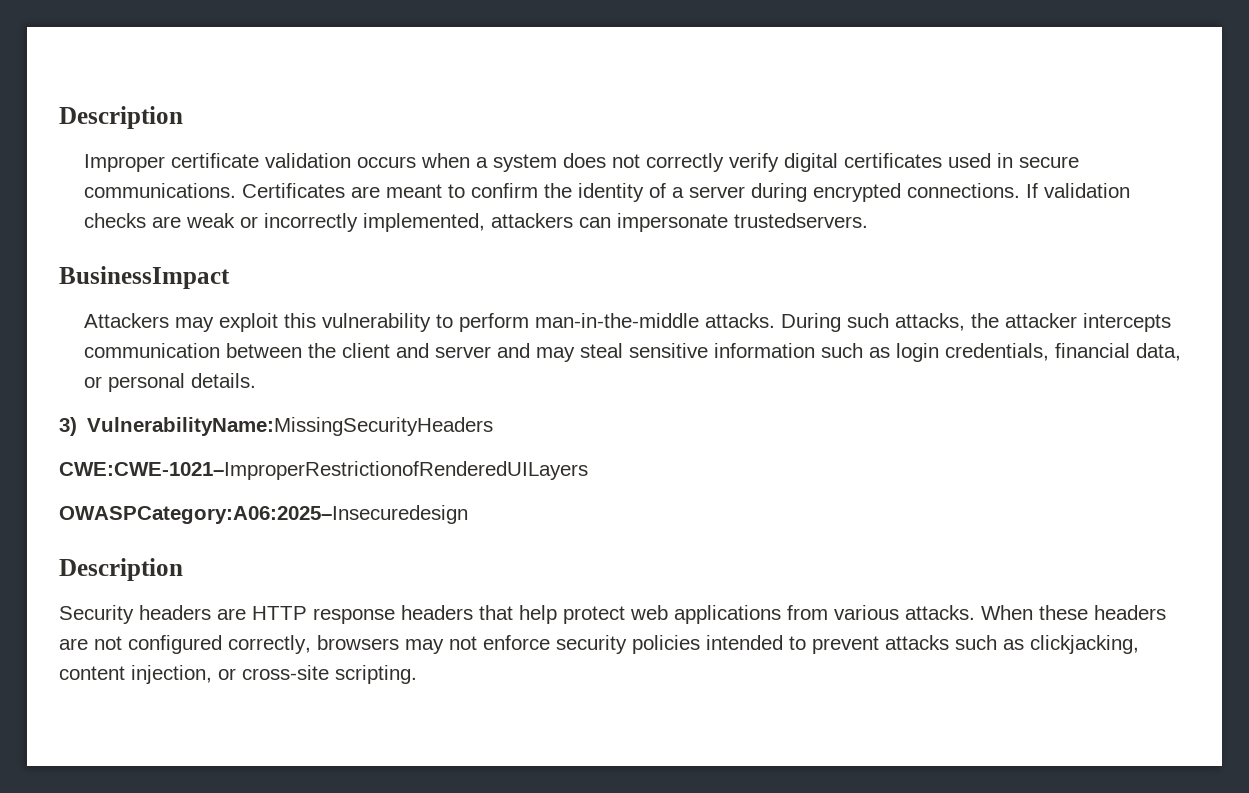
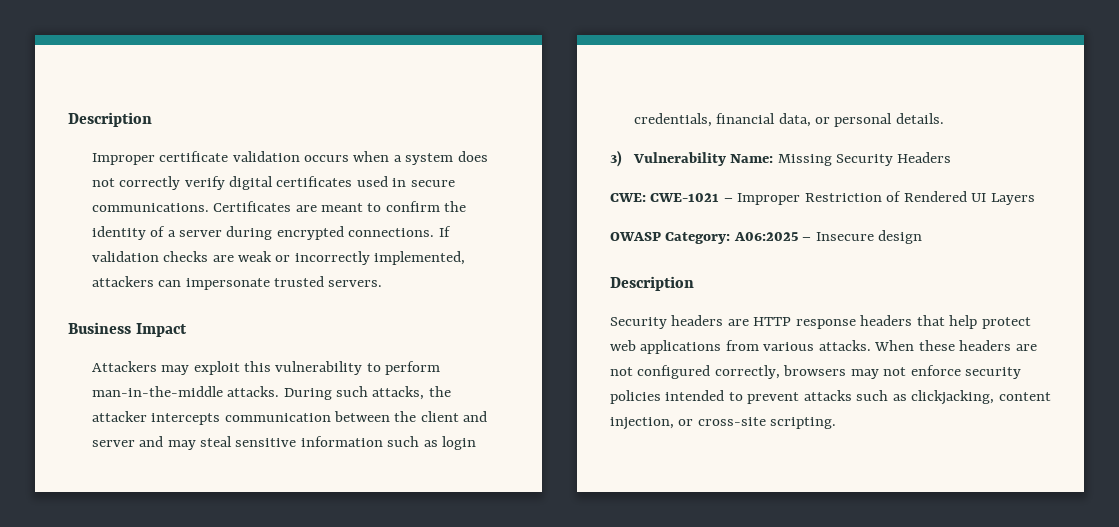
[733,213,868,228] [59,266,230,289] trustedservers. // BusinessImpact -> [274,276,383,287] [68,322,187,337] trusted servers. // Business Impact
[87,417,494,436] [59,461,588,480] [59,505,468,524] VulnerabilityName:MissingSecurityHeaders // CWE:CWE-1021–ImproperRestrictionofRenderedUILayers // OWASPCategory:A06:2025–Insecuredesign -> [632,152,952,166] [610,191,1035,205] [610,230,923,244] Vulnerability Name: Missing Security Headers // CWE: CWE-1021 – Improper Restriction of Rendered UI Layers // OWASP Category: A06:2025 – Insecure design

